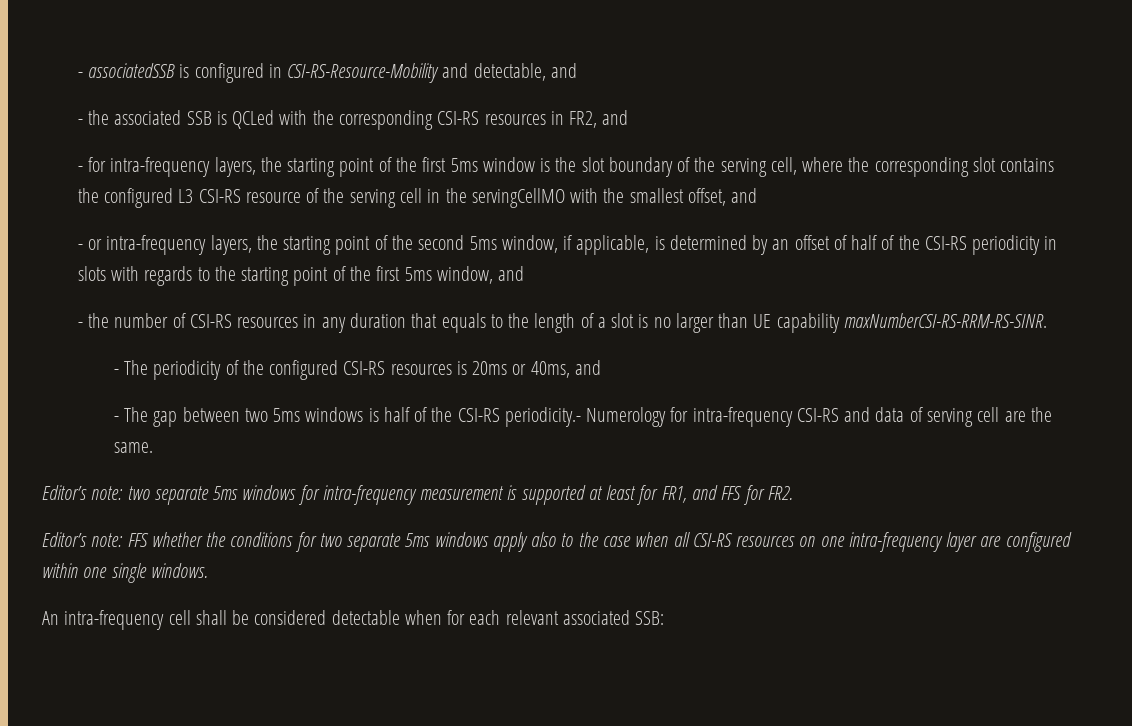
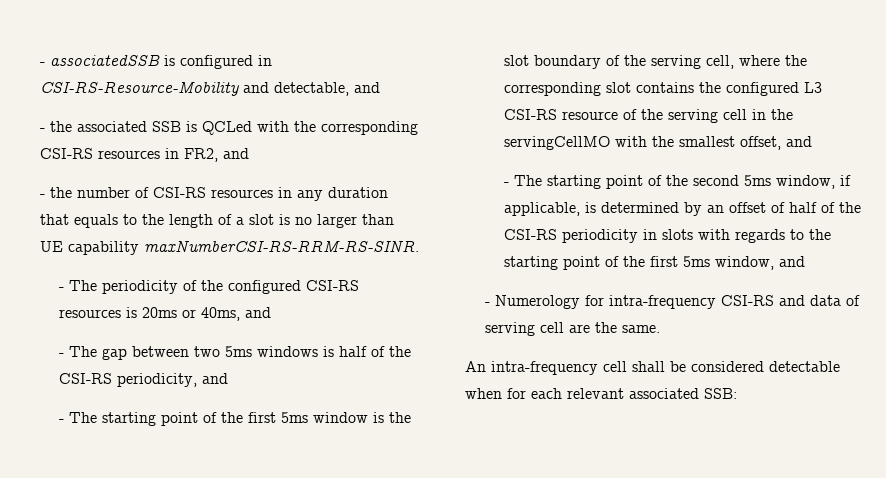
[77,157,1055,177] [77,188,758,208] [77,235,1058,255] [77,266,525,286] // - for intra-frequency layers, the starting point of the first 5ms window is the slot boundary of the serving cell, where the corresponding slot contains the configured L3 CSI-RS resource of the serving cell in the servingCellMO with the smallest offset, and // - or intra-frequency layers, the starting point of the second 5ms window, if applicable, is determined by an offset of half of the CSI-RS periodicity in slots with regards to the starting point of the first 5ms window, and -> (249, 153) none
[504,407,581,427] periodicity.- -> [117,373,229,387] [59,412,412,426] [504,55,808,69] [504,82,823,96] [504,109,794,123] [504,136,813,150] [504,175,852,189] [504,202,862,216] [504,229,832,243] [504,256,806,270] [484,302,490,306] periodicity, and // - The starting point of the first 5ms window is the slot boundary of the serving cell, where the corresponding slot contains the configured L3 CSI-RS resource of the serving cell in the servingCellMO with the smallest offset, and // - The starting point of the second 5ms window, if applicable, is determined by an offset of half of the CSI-RS periodicity in slots with regards to the starting point of the first 5ms window, and // -
[42,485,793,505] [42,532,1072,552] [42,563,208,583] // Editor’s note: two separate 5ms windows for intra-frequency measurement is supported at least for FR1, and FFS for FR2. // Editor’s note: FFS whether the conditions for two separate 5ms windows apply also to the case when all CSI-RS resources on one intra-frequency layer are configured within one single windows. -> (660, 329) none

